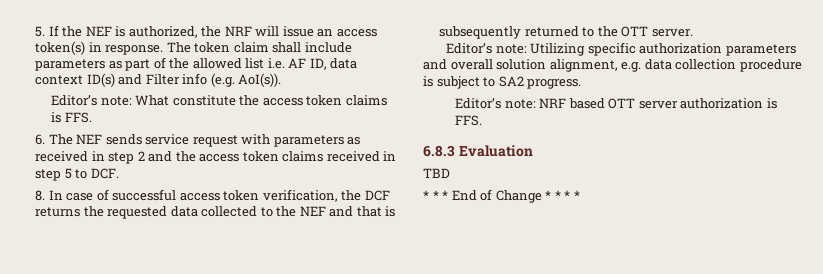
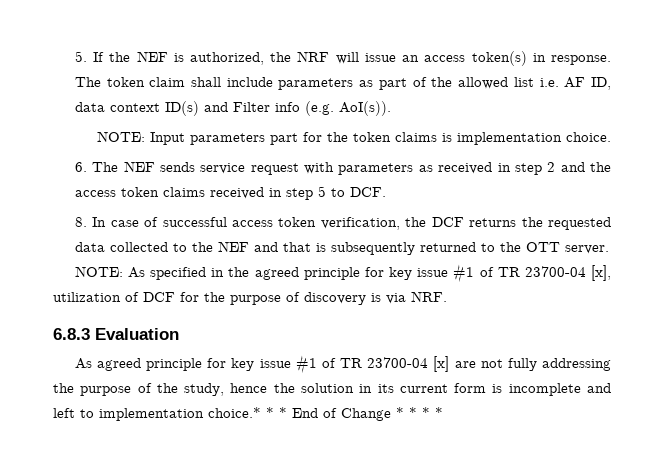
[51,95,303,106] Editor’s note: What constitute the access -> [96,131,348,145] NOTE: Input parameters part for the
[64,112,92,123] FFS. -> [456,132,611,145] implementation choice.
[446,42,796,56] [423,59,802,72] [423,76,582,89] [455,98,777,109] [455,115,483,126] [423,145,533,157] [423,168,450,178] [423,190,429,200] Editor’s note: Utilizing specific authorization parameters and overall solution alignment, e.g. data collection procedure is subject to SA2 progress. // Editor’s note: NRF based OTT server authorization is FFS. // 6.8.3 Evaluation // TBD // * -> [74,264,611,283] [53,291,447,305] [53,328,179,340] [74,355,611,374] [53,383,611,396] [53,407,261,421] NOTE: As specified in the agreed principle for key issue #1 of TR 23700-04 [x], utilization of DCF for the purpose of discovery is via NRF. // 6.8.3 Evaluation // As agreed principle for key issue #1 of TR 23700-04 [x] are not fully addressing the purpose of the study, hence the solution in its current form is incomplete and left to implementation choice.*

